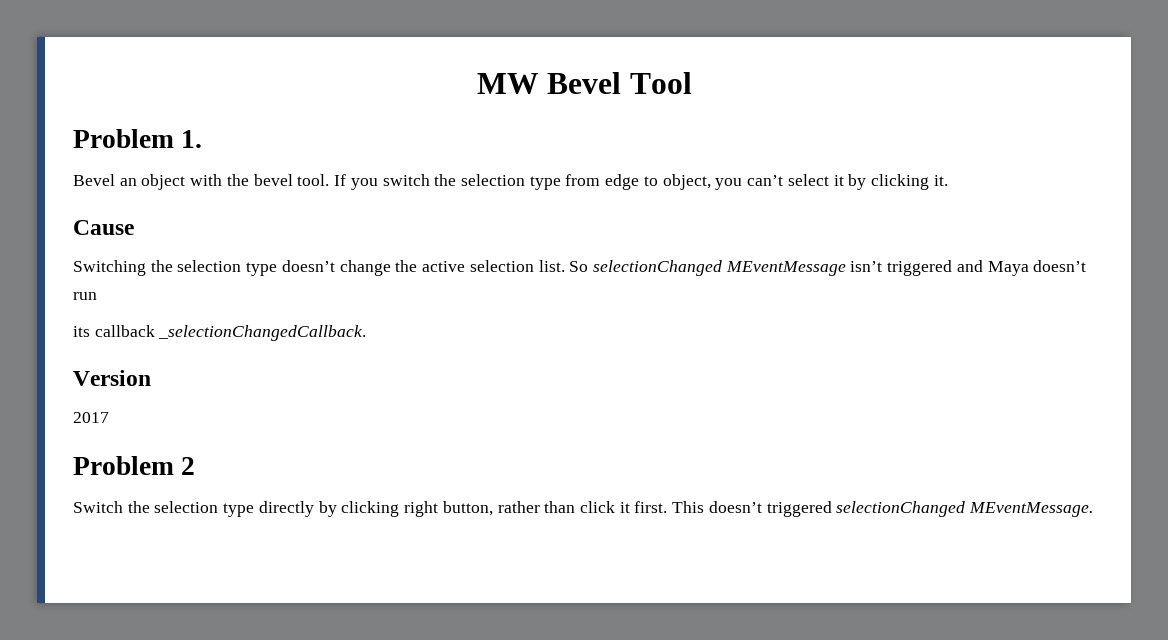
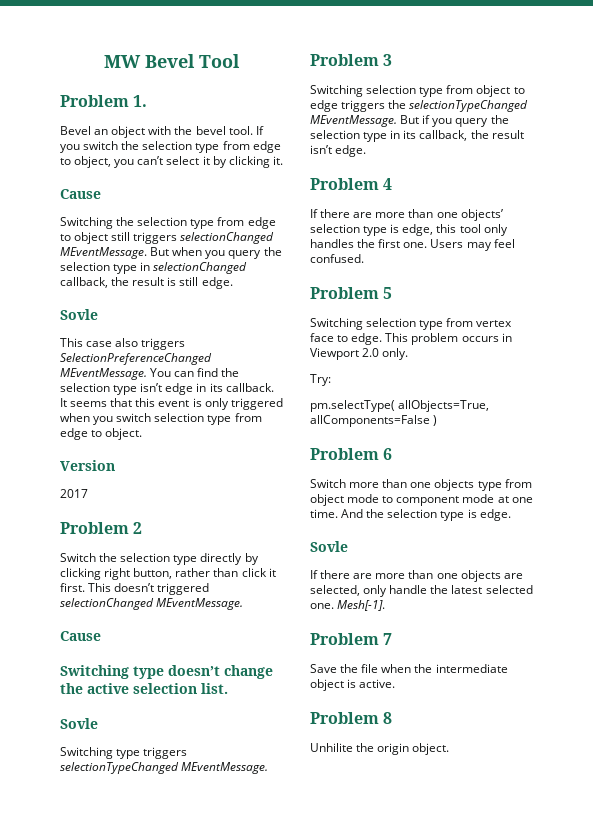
[281,260,1087,276] [73,292,97,300] [73,325,367,341] doesn’t change the active selection list. So selectionChanged MEventMessage isn’t triggered and Maya doesn’t run // its callback _selectionChangedCallback. -> [217,217,276,229] [60,232,275,244] [60,247,282,259] [60,262,248,274] [60,277,233,289] [60,309,98,320] [60,338,186,350] [60,353,212,365] [60,368,240,380] [60,383,274,395] [60,398,283,410] [60,413,262,425] [60,428,143,440] from edge to object still triggers selectionChanged MEventMessage. But when you query the selection type in selectionChanged callback, the result is still edge. // Sovle // This case also triggers SelectionPreferenceChanged MEventMessage. You can find the selection type isn’t edge in its callback. It seems that this event is only triggered when you switch selection type from edge to object.
(1094, 509) none -> [60,631,101,641] [60,665,273,679] [60,683,228,694] [60,718,98,729] [60,747,188,759] [60,762,269,774] [310,54,393,66] [310,85,525,97] [310,100,529,112] [310,115,509,127] [310,130,524,142] [310,145,367,157] [310,178,393,190] [310,209,503,221] [310,224,508,236] [310,239,515,251] [310,254,364,263] [310,287,393,299] [310,318,513,330] [310,333,512,345] [310,348,409,360] [310,374,331,386] [310,400,490,412] [310,415,438,427] [310,448,393,460] [310,479,532,491] [310,494,533,506] [310,509,511,521] [310,541,348,552] [310,570,523,582] [310,585,533,597] [310,600,386,611] [310,633,393,645] [310,664,508,673] [310,679,396,691] [310,712,393,724] [310,743,450,755] // Cause // Switching type doesn’t change the active selection list. // Sovle // Switching type triggers selectionTypeChanged MEventMessage. // Problem 3 // Switching selection type from object to edge triggers the selectionTypeChanged MEventMessage. But if you query the selection type in its callback, the result isn’t edge. // Problem 4 // If there are more than one objects’ selection type is edge, this tool only handles the first one. Users may feel confused. // Problem 5 // Switching selection type from vertex face to edge. This problem occurs in Viewport 2.0 only. // Try: // pm.selectType( allObjects=True, allComponents=False ) // Problem 6 // Switch more than one objects type from object mode to component mode at one time. And the selection type is edge. // Sovle // If there are more than one objects are selected, only handle the latest selected one. Mesh[-1]. // Problem 7 // Save the file when the intermediate object is active. // Problem 8 // Unhilite the origin object.

